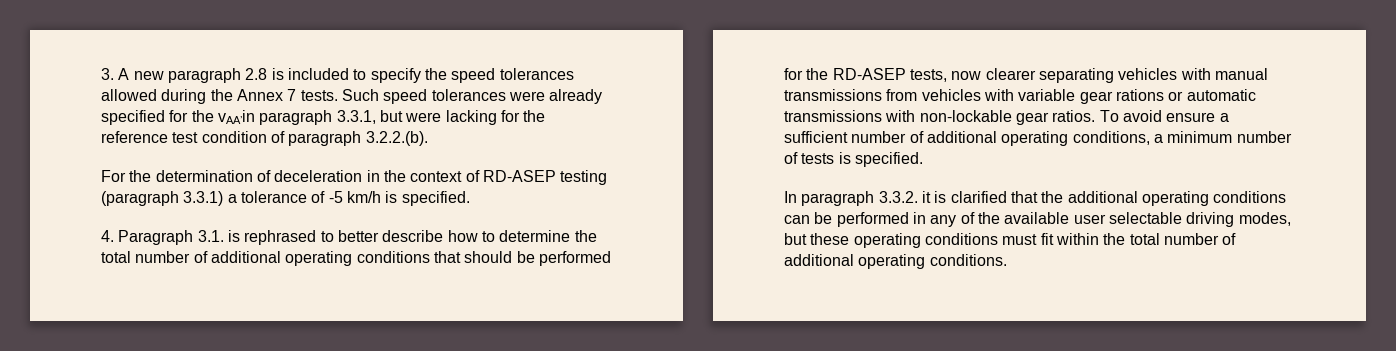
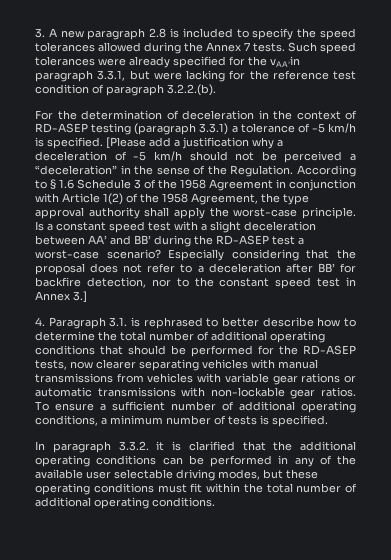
(470, 198) none -> [106,137,283,149] [35,151,356,163] [35,165,356,177] [35,179,356,191] [35,193,309,205] [35,207,356,219] [35,221,316,233] [35,235,304,247] [35,249,356,261] [35,263,356,275] [35,277,356,289] [35,291,87,303] [Please add a justification why a deceleration of -5 km/h should not be perceived a “deceleration” in the sense of the Regulation. According to § 1.6 Schedule 3 of the 1958 Agreement in conjunction with Article 1(2) of the 1958 Agreement, the type approval authority shall apply the worst-case principle. Is a constant speed test with a slight deceleration between AA’ and BB’ during the RD-ASEP test a worst-case scenario? Especially considering that the proposal does not refer to a deceleration after BB’ for backfire detection, nor to the constant speed test in Annex 3.]
[1122,110,1162,122] avoid -> (49, 406) none

